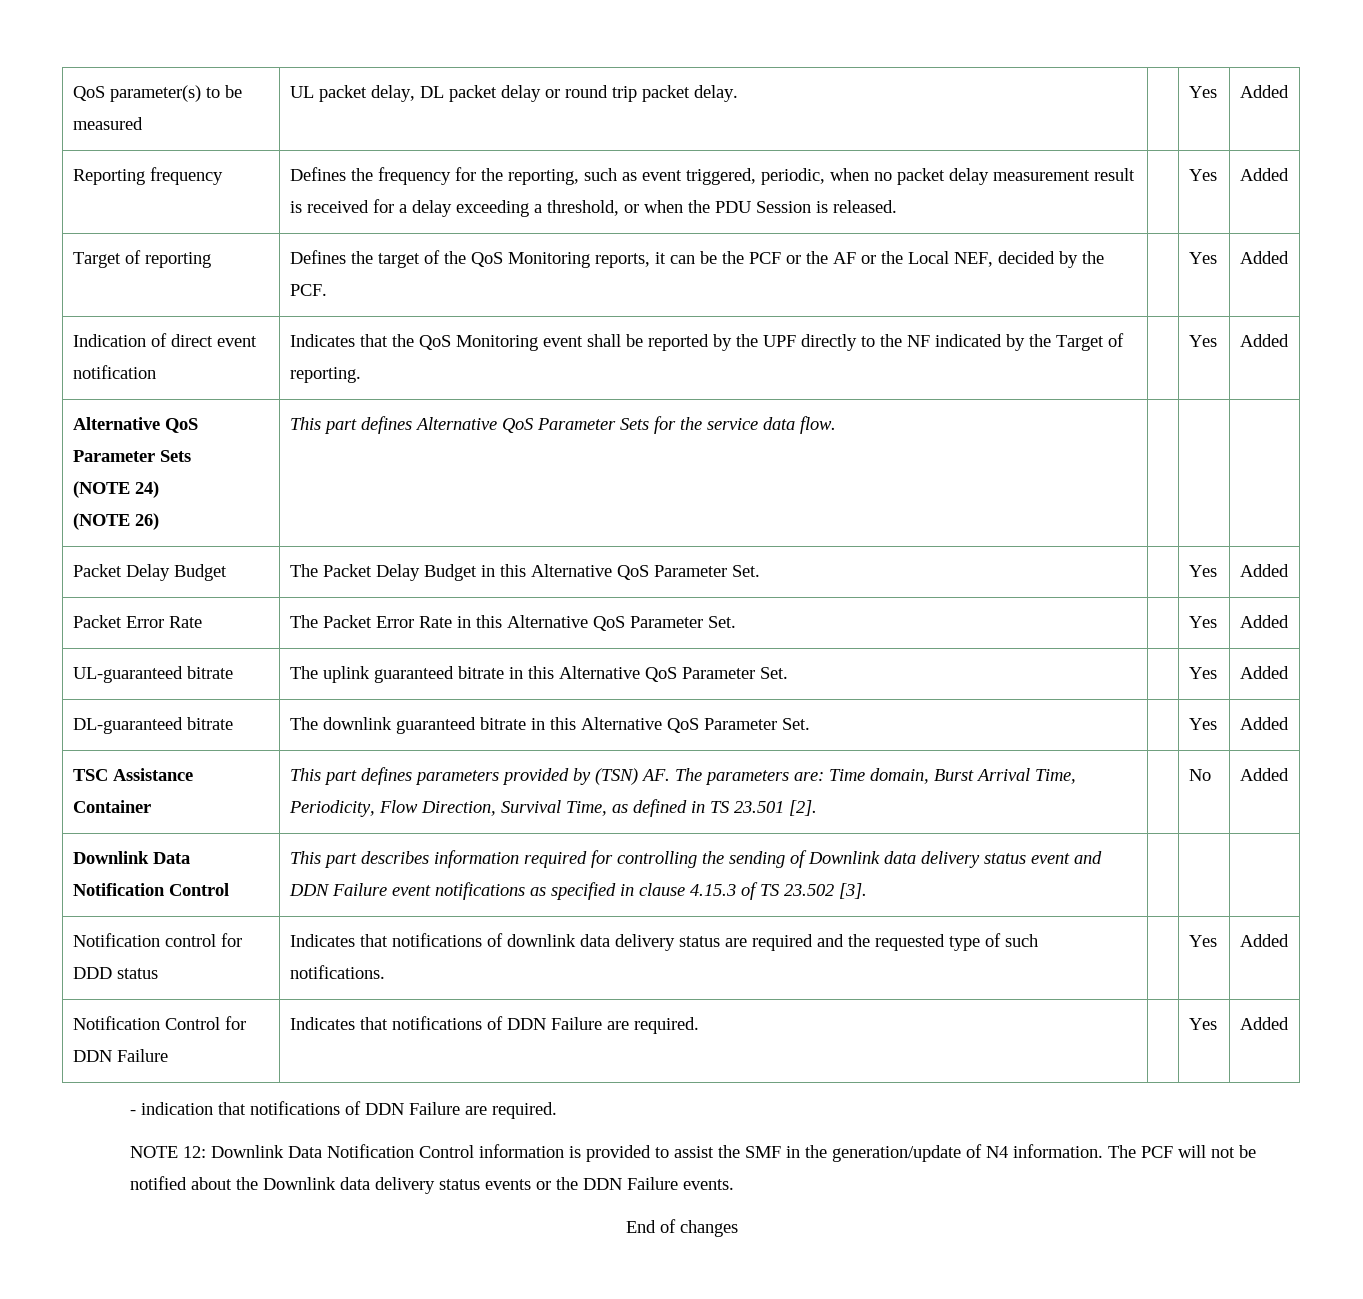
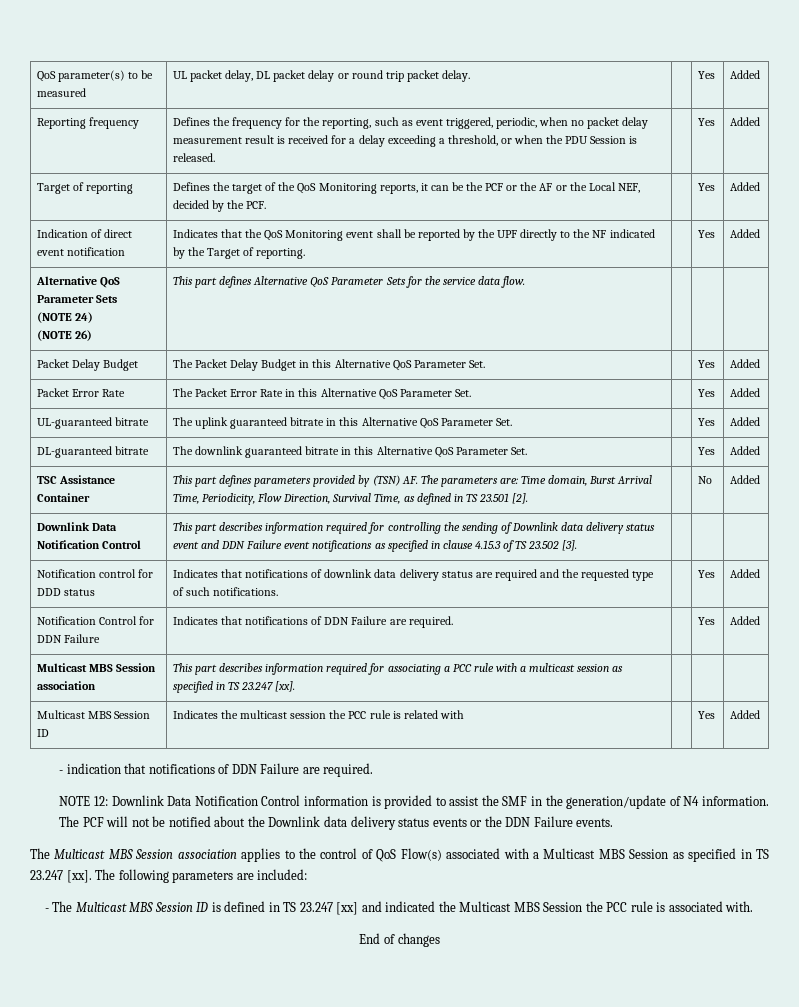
(1289, 1023) none -> [36,663,157,672] [36,681,96,690] [172,663,624,675] [172,681,296,693] [36,710,151,719] [36,729,49,737] [172,710,464,719] [697,711,715,719] [729,710,760,719] // Multicast MBS Session association | This part describes information required for associating a PCC rule with a multicast session as specified in TS 23.247 [xx]. | | | // Multicast MBS Session ID | Indicates the multicast session the PCC rule is related with | | Yes | Added
(735, 1184) none -> [30,848,770,862] [30,869,308,883] [44,901,754,915] // The Multicast MBS Session association applies to the control of QoS Flow(s) associated with a Multicast MBS Session as specified in TS 23.247 [xx]. The following parameters are included: // - The Multicast MBS Session ID is defined in TS 23.247 [xx] and indicated the Multicast MBS Session the PCC rule is associated with.

